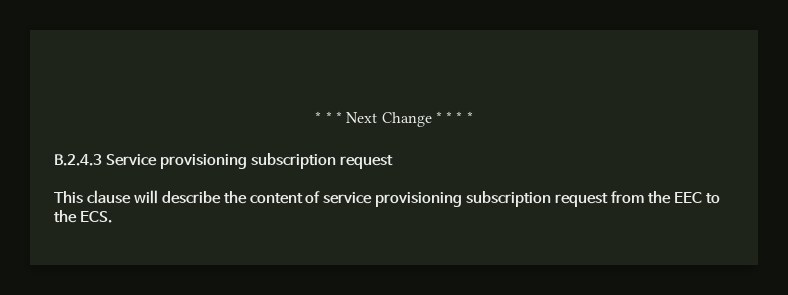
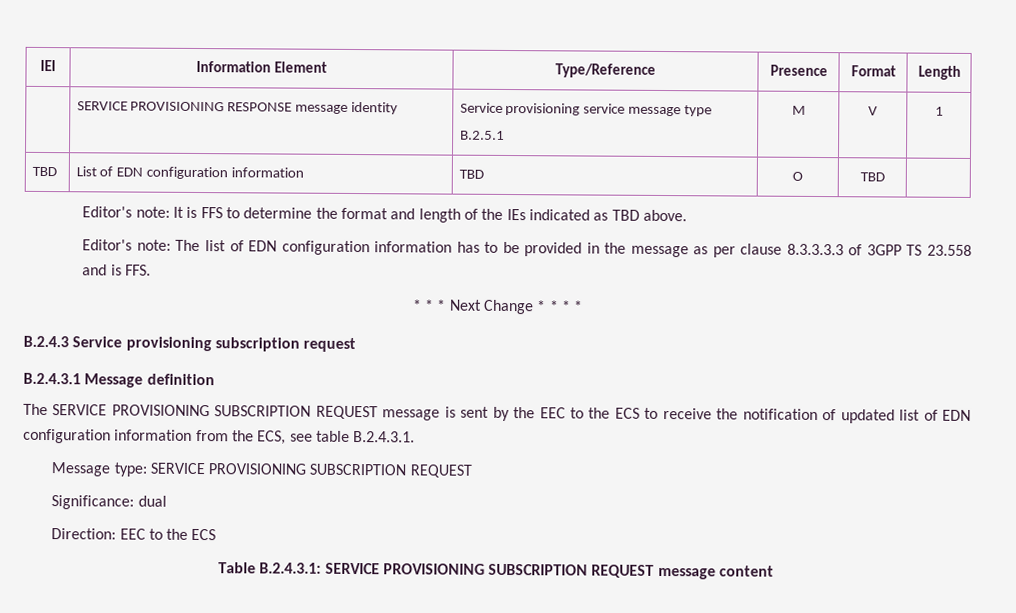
(315, 117) none -> [40,59,56,72] [196,60,327,73] [555,63,656,78] [769,64,828,77] [850,65,896,77] [917,65,961,80] [76,101,399,115] [459,102,713,117] [459,130,505,140] [791,105,806,115] [868,106,878,116] [934,106,944,116] [31,166,57,177] [75,166,305,180] [458,169,484,179] [792,171,803,181] [859,172,885,182] [82,206,687,223] [82,239,973,258] [82,264,152,276] IEI | Information Element | Type/Reference | Presence | Format | Length // | SERVICE PROVISIONING RESPONSE message identity | Service provisioning service message type // B.2.5.1 | M | V | 1 // TBD | List of EDN configuration information | TBD | O | TBD | // Editor's note: It is FFS to determine the format and length of the IEs indicated as TBD above. // Editor's note: The list of EDN configuration information has to be provided in the message as per clause 8.3.3.3.3 of 3GPP TS 23.558 and is FFS. //
[54,190,720,207] [54,210,112,223] This clause will describe the content of service provisioning subscription request from the EEC to the ECS. -> [23,372,215,388] [23,403,972,424] [23,428,416,445] [51,462,472,478] [51,495,167,510] [51,528,217,541] [217,562,775,580] B.2.4.3.1 Message definition // The SERVICE PROVISIONING SUBSCRIPTION REQUEST message is sent by the EEC to the ECS to receive the notification of updated list of EDN configuration information from the ECS, see table B.2.4.3.1. // Message type: SERVICE PROVISIONING SUBSCRIPTION REQUEST // Significance: dual // Direction: EEC to the ECS // Table B.2.4.3.1: SERVICE PROVISIONING SUBSCRIPTION REQUEST message content

